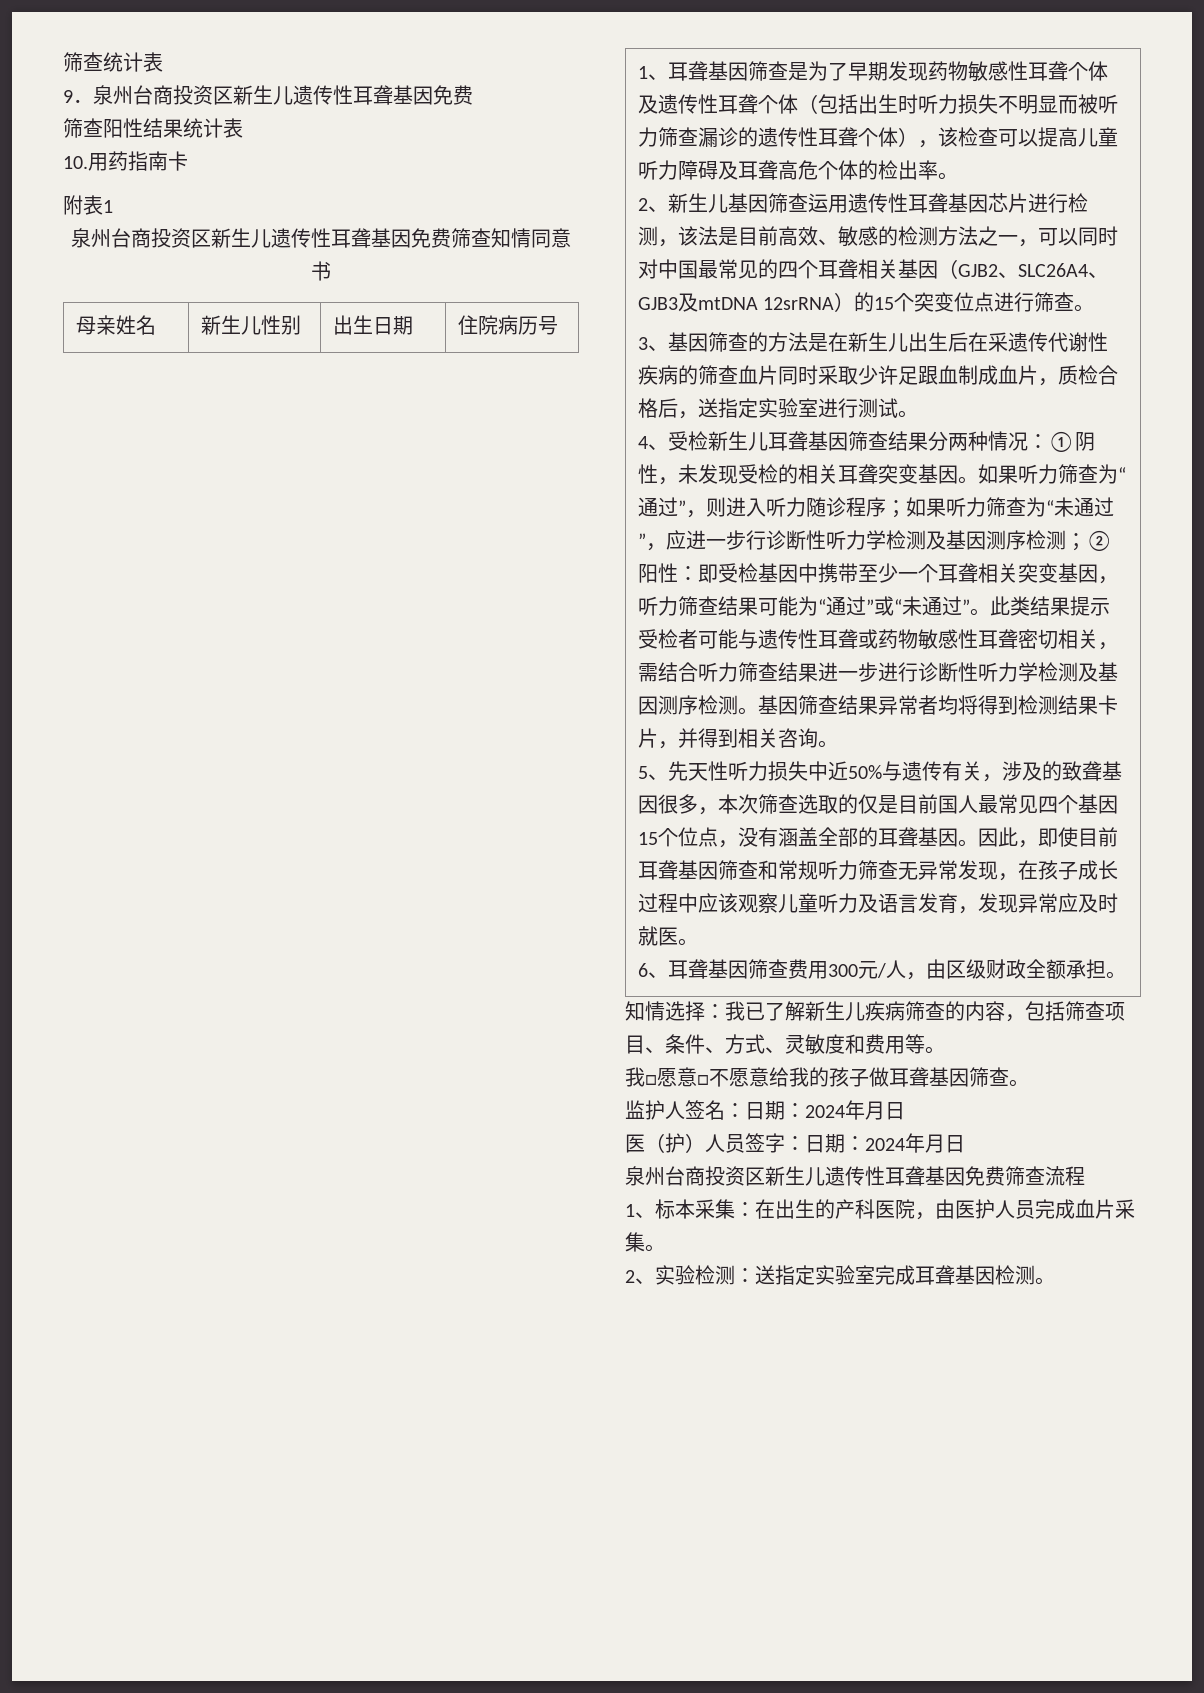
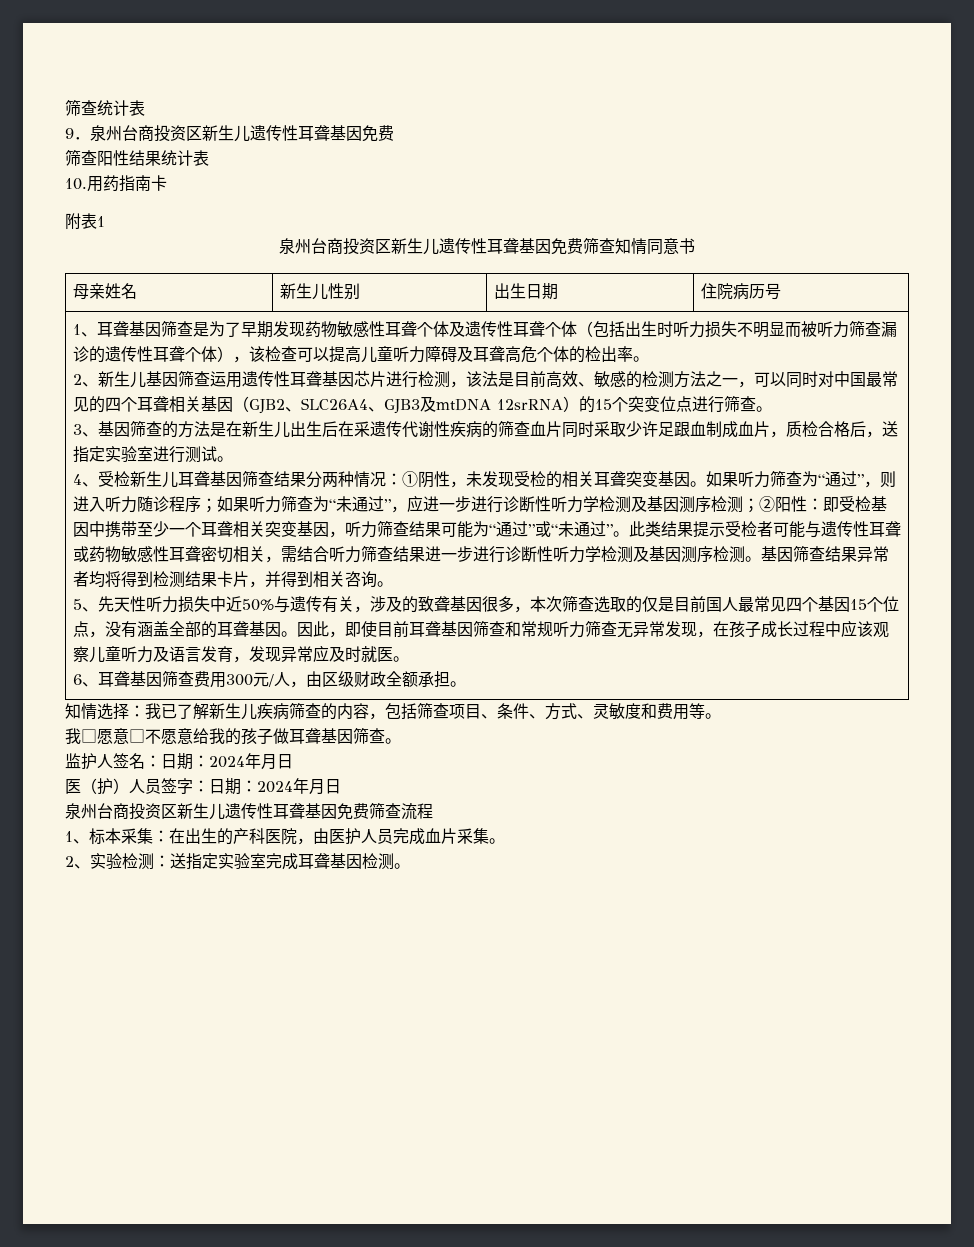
(747, 540) none -> [470,496,487,512] 进

